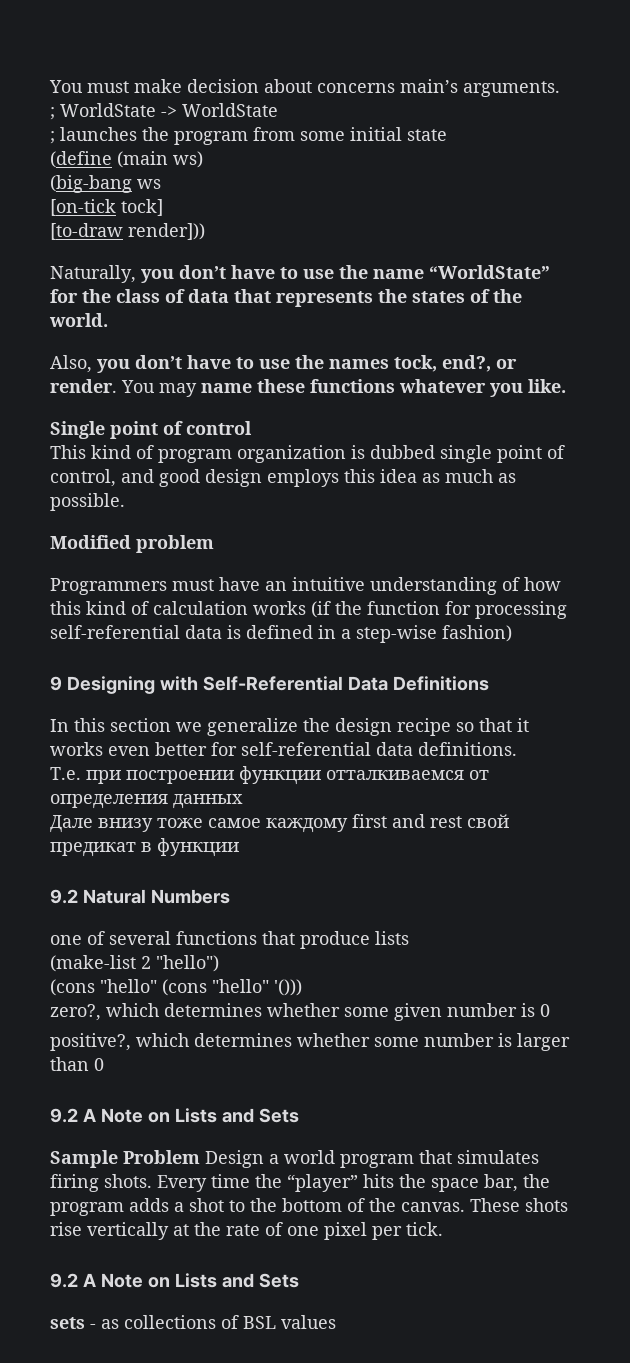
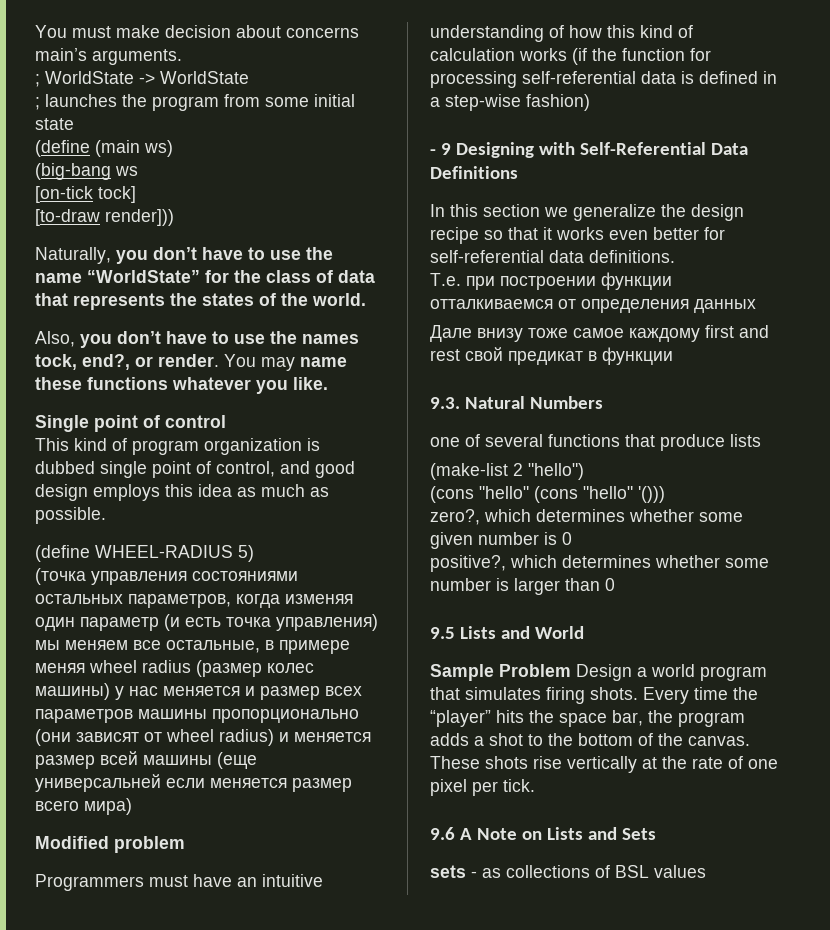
(125, 502) none -> [35,545,254,562] [35,568,298,585] [35,594,353,608] [35,614,378,631] [35,640,350,654] [35,660,314,677] [35,683,362,700] [35,709,359,723] [35,729,371,746] [35,751,257,769] [35,774,352,792] [35,798,132,815] // (define WHEEL-RADIUS 5) // (точка управления состояниями остальных параметров, когда изменяя один параметр (и есть точка управления) мы меняем все остальные, в примере меняя wheel radius (размер колес машины) у нас меняется и размер всех параметров машины пропорционально (они зависят от wheel radius) и меняется размер всей машины (еще универсальней если меняется размер всего мира)
(512, 633) none -> [430,149,436,155] -
[50,889,78,904] 9.2 -> [430,397,460,409] 9.3.
[50,1108,299,1123] 9.2 A Note on Lists and Sets -> [430,626,584,639] 9.5 Lists and World
[50,1273,78,1288] 9.2 -> [430,827,455,840] 9.6

